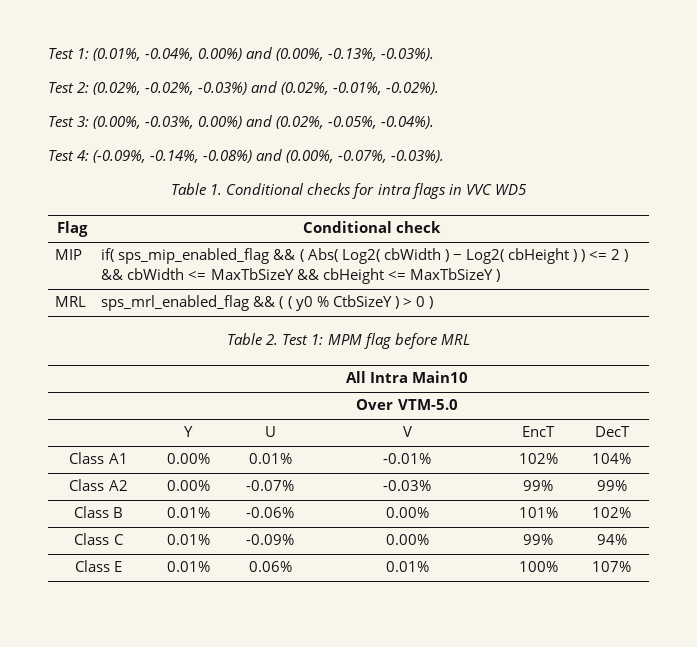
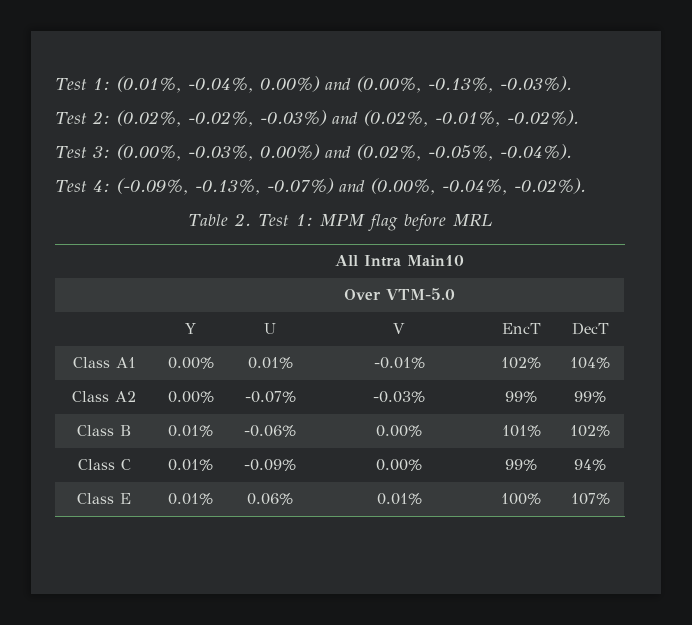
[150,149,445,163] [171,183,527,199] [56,221,88,237] [302,221,442,233] [55,249,83,260] [101,248,629,264] [101,268,500,284] [55,296,87,307] [101,295,433,311] -0.14%, -0.08%) and (0.00%, -0.07%, -0.03%). // Table 1. Conditional checks for intra flags in VVC WD5 // Flag | Conditional check // MIP | if( sps_mip_enabled_flag && ( Abs( Log2( cbWidth ) − Log2( cbHeight ) ) <= 2 ) && cbWidth <= MaxTbSizeY && cbHeight <= MaxTbSizeY ) // MRL | sps_mrl_enabled_flag && ( ( y0 % CtbSizeY ) > 0 ) -> [194,178,586,195] -0.13%, -0.07%) and (0.00%, -0.04%, -0.02%).

